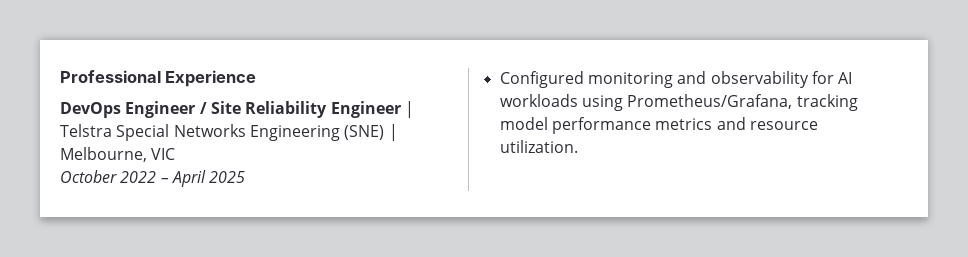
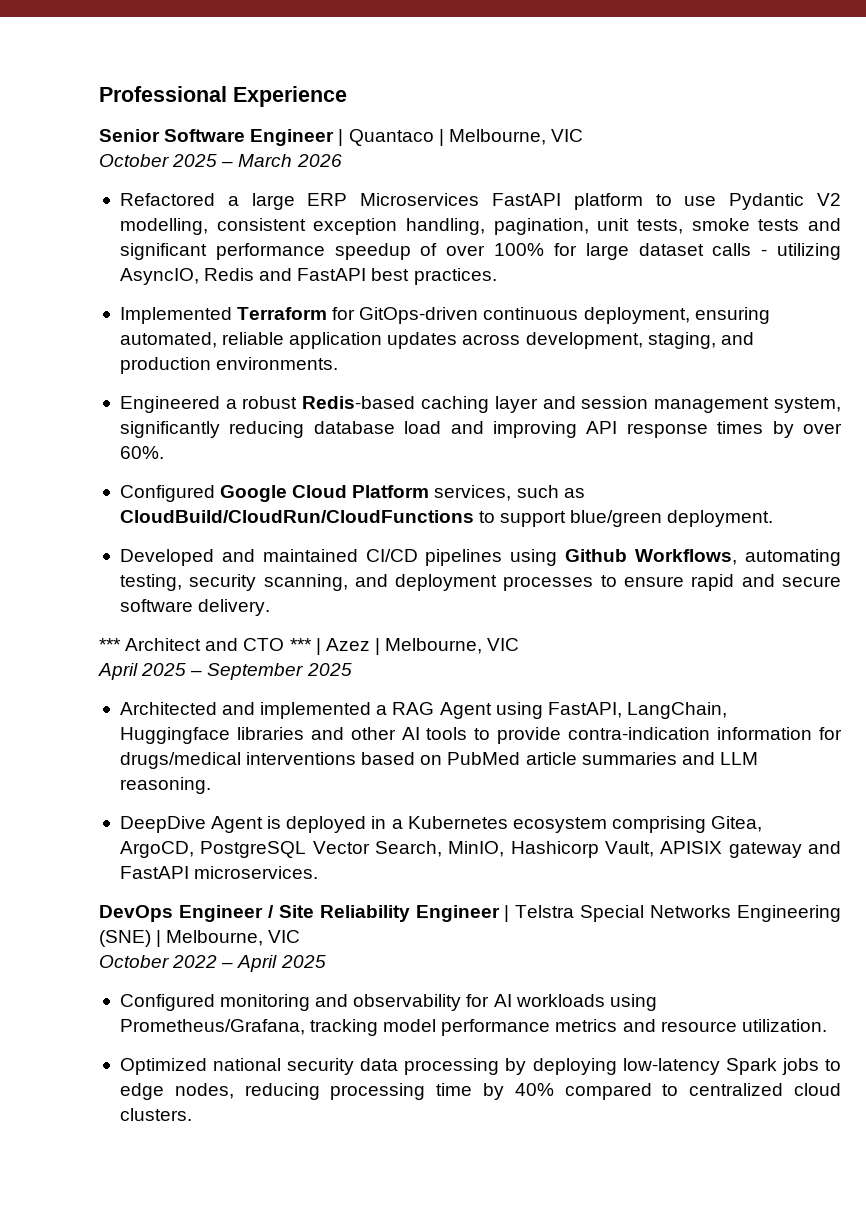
(257, 78) none -> [99,129,583,146] [99,154,342,167] [119,193,842,210] [119,218,842,235] [119,243,842,260] [119,268,497,285] [119,307,770,324] [119,332,754,349] [119,357,339,374] [119,396,841,413] [119,421,842,438] [119,446,164,459] [119,485,585,502] [119,510,774,527] [119,549,842,566] [119,574,842,591] [119,599,271,616] [99,638,520,655] [98,663,352,680] [119,702,727,719] [119,727,842,744] [119,752,758,769] [119,777,211,794] [119,816,763,833] [119,841,841,858] [119,866,319,879] // Senior Software Engineer | Quantaco | Melbourne, VIC // October 2025 – March 2026 // Refactored a large ERP Microservices FastAPI platform to use Pydantic V2 modelling, consistent exception handling, pagination, unit tests, smoke tests and significant performance speedup of over 100% for large dataset calls - utilizing AsyncIO, Redis and FastAPI best practices. // Implemented Terraform for GitOps-driven continuous deployment, ensuring automated, reliable application updates across development, staging, and production environments. // Engineered a robust Redis-based caching layer and session management system, significantly reducing database load and improving API response times by over 60%. // Configured Google Cloud Platform services, such as CloudBuild/CloudRun/CloudFunctions to support blue/green deployment. // Developed and maintained CI/CD pipelines using Github Workflows, automating testing, security scanning, and deployment processes to ensure rapid and secure software delivery. // *** Architect and CTO *** | Azez | Melbourne, VIC // April 2025 – September 2025 // Architected and implemented a RAG Agent using FastAPI, LangChain, Huggingface libraries and other AI tools to provide contra-indication information for drugs/medical interventions based on PubMed article summaries and LLM reasoning. // DeepDive Agent is deployed in a Kubernetes ecosystem comprising Gitea, ArgoCD, PostgreSQL Vector Search, MinIO, Hashicorp Vault, APISIX gateway and FastAPI microservices.
(578, 146) none -> [119,1058,842,1075] [119,1083,842,1100] [119,1108,192,1121] // Optimized national security data processing by deploying low-latency Spark jobs to edge nodes, reducing processing time by 40% compared to centralized cloud clusters.

